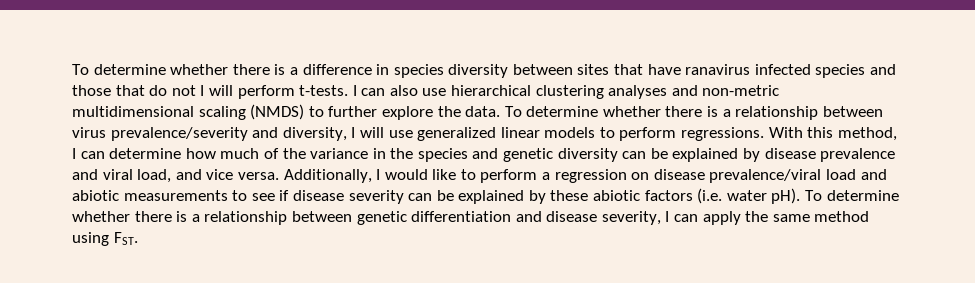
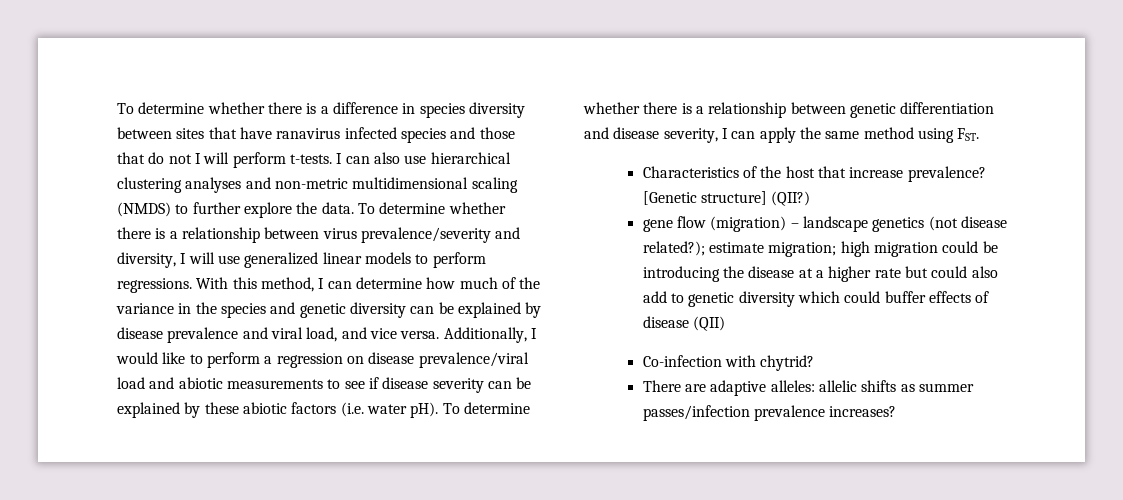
(138, 238) none -> [642,166,986,182] [642,191,811,206] [642,216,1007,232] [642,241,998,257] [642,266,998,282] [642,291,990,307] [642,316,725,331] [642,355,815,371] [642,380,974,396] [642,405,897,421] // Characteristics of the host that increase prevalence? [Genetic structure] (QII?) // gene flow (migration) – landscape genetics (not disease related?); estimate migration; high migration could be introducing the disease at a higher rate but could also add to genetic diversity which could buffer effects of disease (QII) // Co-infection with chytrid? // There are adaptive alleles: allelic shifts as summer passes/infection prevalence increases?

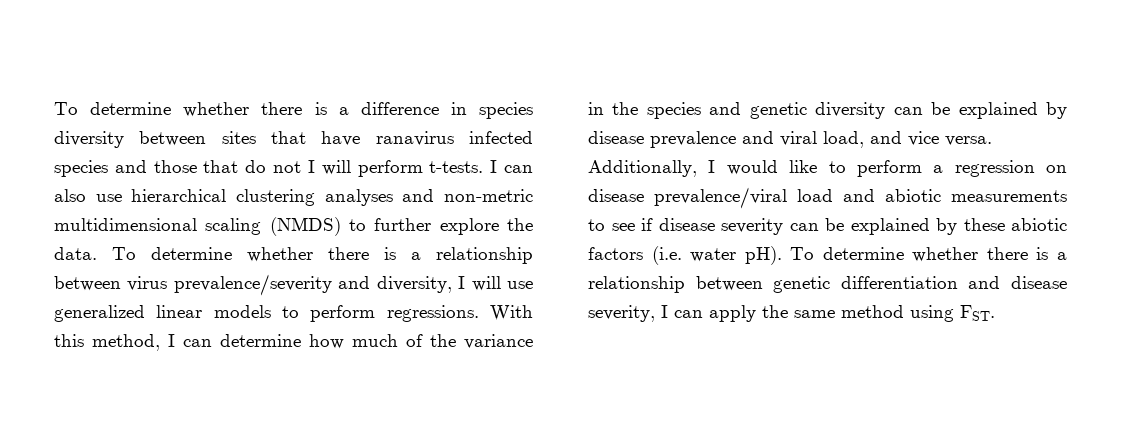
[642,166,986,182] [642,191,811,206] [642,216,1007,232] [642,241,998,257] [642,266,998,282] [642,291,990,307] [642,316,725,331] [642,355,815,371] [642,380,974,396] [642,405,897,421] // Characteristics of the host that increase prevalence? [Genetic structure] (QII?) // gene flow (migration) – landscape genetics (not disease related?); estimate migration; high migration could be introducing the disease at a higher rate but could also add to genetic diversity which could buffer effects of disease (QII) // Co-infection with chytrid? // There are adaptive alleles: allelic shifts as summer passes/infection prevalence increases? -> (995, 313) none

